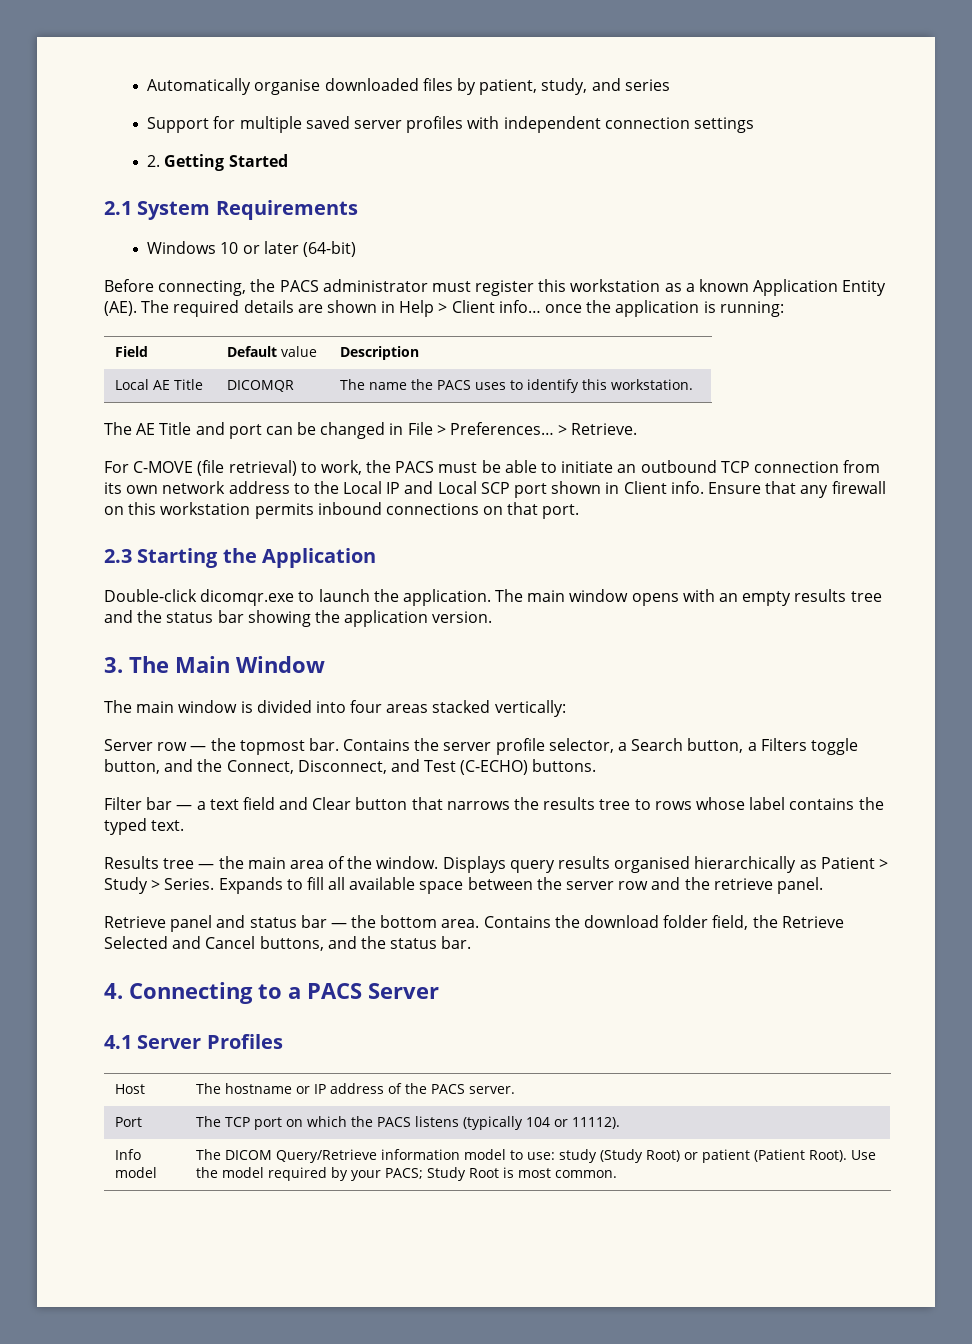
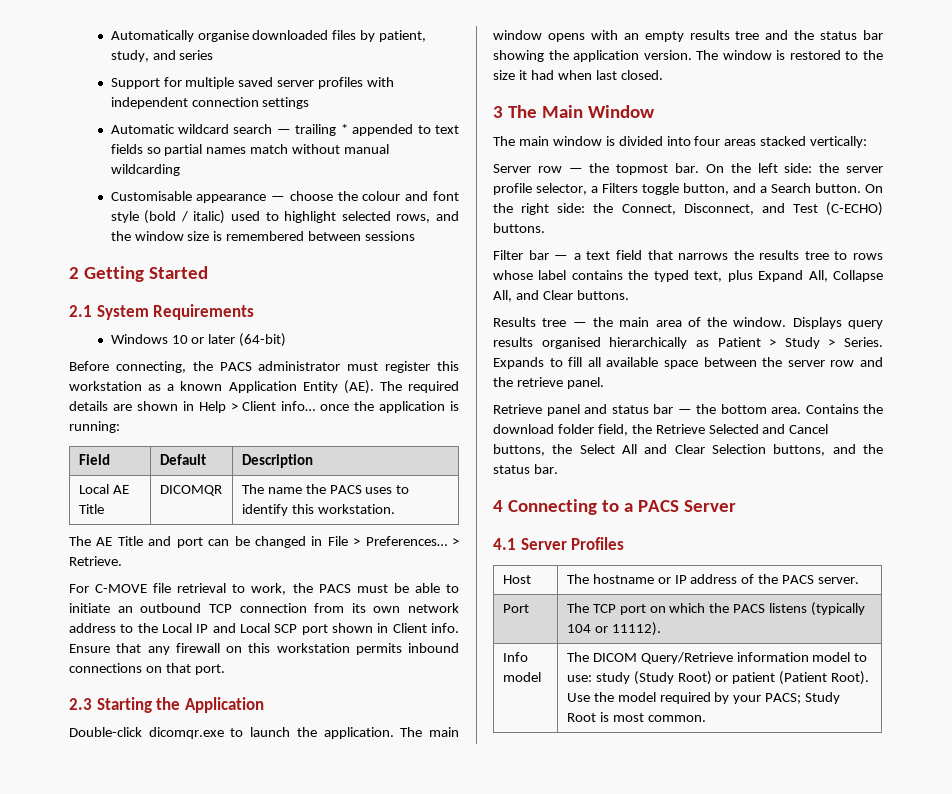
[147,155,161,167] 2. -> [110,124,459,136] [110,144,390,156] [110,164,180,176] [110,191,459,203] [110,210,459,224] [110,231,416,241] [69,267,79,279] Automatic wildcard search — trailing * appended to text fields so partial names match without manual wildcarding // Customisable appearance — choose the colour and font style (bold / italic) used to highlight selected rows, and the window size is remembered between sessions // 2
[280,346,317,357] value -> (206, 459) none
[197,460,297,476] (file retrieval) -> [153,583,227,593] file retrieval
[104,657,123,673] // 3. -> [696,50,883,60] [493,70,663,80] [493,106,503,118] The window is restored to the size it had when last closed. // 3
[343,739,411,751] Contains -> [705,163,813,173] On the left side:
[631,738,757,753] Search button, a -> (598, 189) none
(194, 765) none -> [760,183,883,193] [493,203,586,215] a Search button. On the right side:
[279,797,408,810] and Clear button -> (642, 255) none
[151,820,185,831] text. -> [694,270,883,282] [493,290,629,302] text, plus Expand All, Collapse All, and Clear buttons.
(324, 943) none -> [552,444,826,456] the Select All and Clear Selection buttons,
[104,983,123,999] 4. -> [493,500,503,512] 4

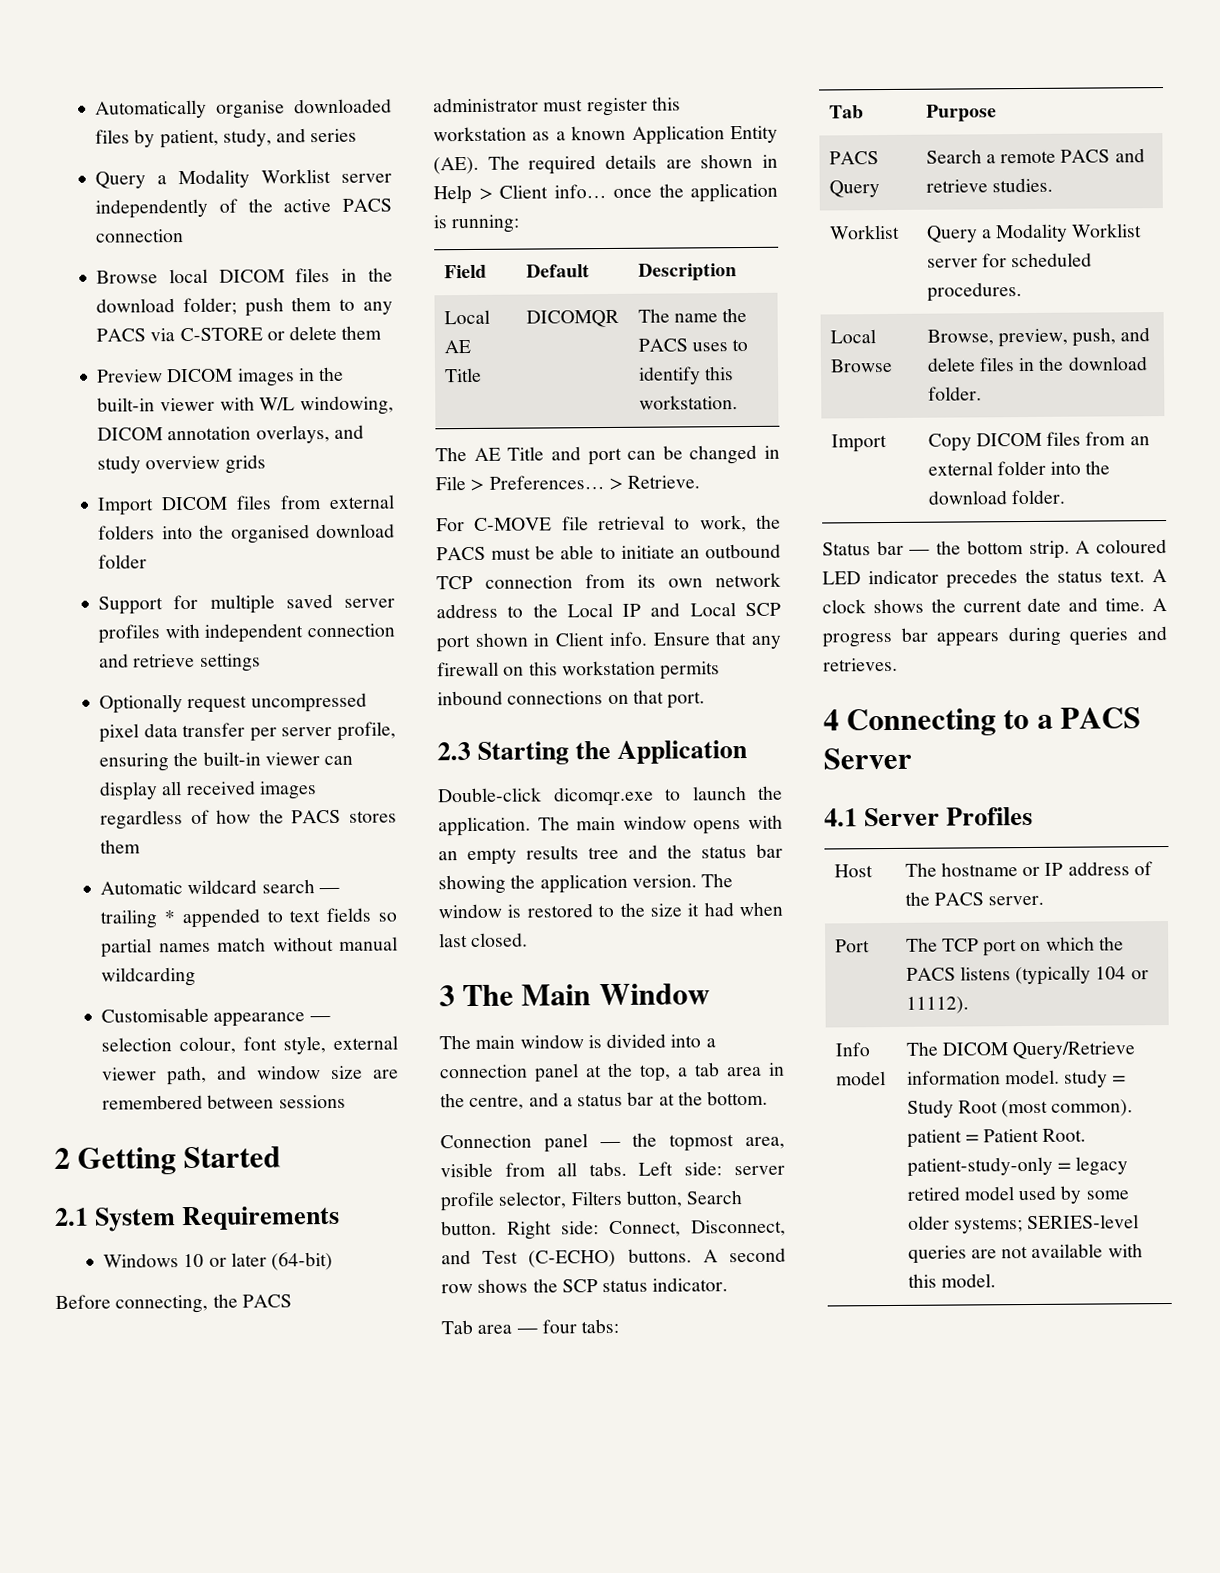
(214, 55) none -> [95,168,392,189] [95,198,392,219] [96,229,185,243] [96,267,394,284] [96,296,394,317] [96,325,383,342] [97,366,345,387] [97,395,394,416] [97,424,364,444] [97,454,266,474] [97,494,395,516] [98,523,395,544] [98,554,148,569] // Query a Modality Worklist server independently of the active PACS connection // Browse local DICOM files in the download folder; push them to any PACS via C-STORE or delete them // Preview DICOM images in the built-in viewer with W/L windowing, DICOM annotation overlays, and study overview grids // Import DICOM files from external folders into the organised download folder
(259, 102) none -> [99,653,196,668] and retrieve
(310, 103) none -> [99,692,367,714] [99,721,396,743] [99,751,354,772] [99,780,317,801] [100,809,397,830] [100,839,142,854] // Optionally request uncompressed pixel data transfer per server profile, ensuring the built-in viewer can display all received images regardless of how the PACS stores them
[289,191,459,201] [110,210,459,224] [110,231,131,241] choose the colour and font style (bold / italic) used to highlight selected rows, and the -> [101,1035,398,1055] [101,1065,248,1086] selection colour, font style, external viewer path, and
[213,231,223,241] is -> [373,1069,399,1079] are
[694,136,868,148] [493,163,883,175] [493,183,883,195] [493,203,614,215] four areas stacked vertically: // Server row — the topmost bar. On the left side: the server profile selector, a Filters toggle button, and a Search button. On the right side: the -> [705,1038,716,1048] [439,1062,785,1083] [440,1090,769,1111] [440,1132,785,1153] [440,1161,785,1178] [440,1190,743,1212] [441,1220,599,1240] a connection panel at the top, a tab area in the centre, and a status bar at the bottom. // Connection panel — the topmost area, visible from all tabs. Left side: server profile selector, Filters button, Search button. Right side:
[493,250,883,260] [493,270,883,282] [493,290,629,302] [493,317,883,329] [493,337,883,349] [493,357,884,369] [493,377,604,389] [493,404,883,416] [493,424,829,436] [493,444,883,456] [493,464,558,474] // Filter bar — a text field that narrows the results tree to rows whose label contains the typed text, plus Expand All, Collapse All, and Clear buttons. // Results tree — the main area of the window. Displays query results organised hierarchically as Patient > Study > Series. Expands to fill all available space between the server row and the retrieve panel. // Retrieve panel and status bar — the bottom area. Contains the download folder field, the Retrieve Selected and Cancel buttons, the Select All and Clear Selection buttons, and the status bar. -> [702,1247,786,1263] [441,1277,729,1294] [441,1318,620,1335] [828,105,864,119] [925,104,997,122] [828,151,879,165] [828,180,880,198] [925,148,1145,164] [925,177,1053,193] [828,224,900,240] [925,223,1143,243] [926,252,1093,268] [926,282,1022,302] [829,329,876,344] [829,358,893,373] [926,327,1151,348] [926,356,1148,372] [927,386,982,401] [830,434,887,453] [927,431,1150,452] [927,460,1111,476] [927,489,1065,505] [822,539,1167,560] [822,568,1167,589] [822,597,1167,614] [822,626,1167,648] [823,657,898,672] A second row shows the SCP status indicator. // Tab area — four tabs: // Tab | Purpose // PACS Query | Search a remote PACS and retrieve studies. // Worklist | Query a Modality Worklist server for scheduled procedures. // Local Browse | Browse, preview, push, and delete files in the download folder. // Import | Copy DICOM files from an external folder into the download folder. // Status bar — the bottom strip. A coloured LED indicator precedes the status text. A clock shows the current date and time. A progress bar appears during queries and retrieves.
[812,652,868,662] [566,671,870,685] [566,692,841,704] [566,712,706,722] model to use: study (Study Root) or patient (Patient Root). Use the model required by your PACS; Study Root is most common. -> [1004,1069,1127,1088] [906,1099,1134,1118] [906,1128,1087,1148] [906,1156,1129,1177] [906,1185,1129,1204] [907,1214,1140,1234] [907,1243,1143,1264] [907,1273,996,1288] model. study = Study Root (most common). patient = Patient Root. patient-study-only = legacy retired model used by some older systems; SERIES-level queries are not available with this model.

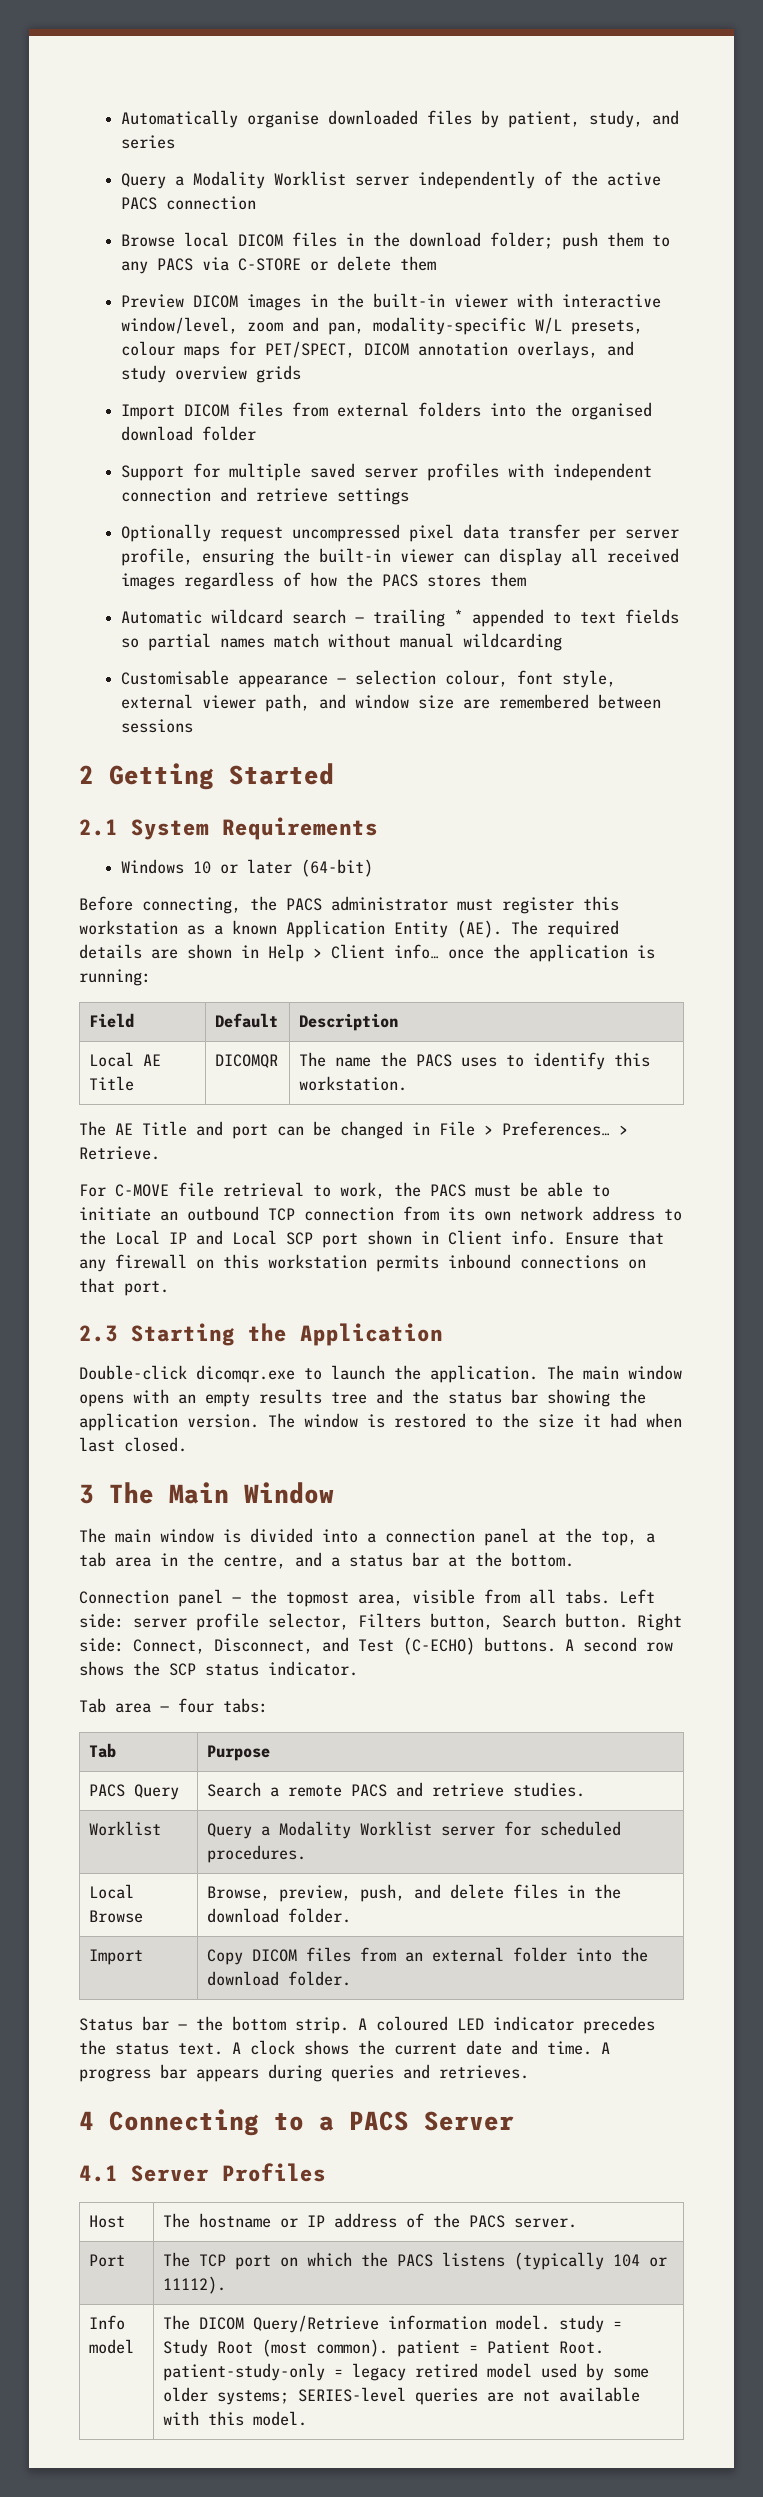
[259,395,394,416] W/L windowing, -> [562,294,662,308] [121,317,644,335] [121,341,356,359] interactive window/level, zoom and pan, modality-specific W/L presets, colour maps for PET/SPECT,

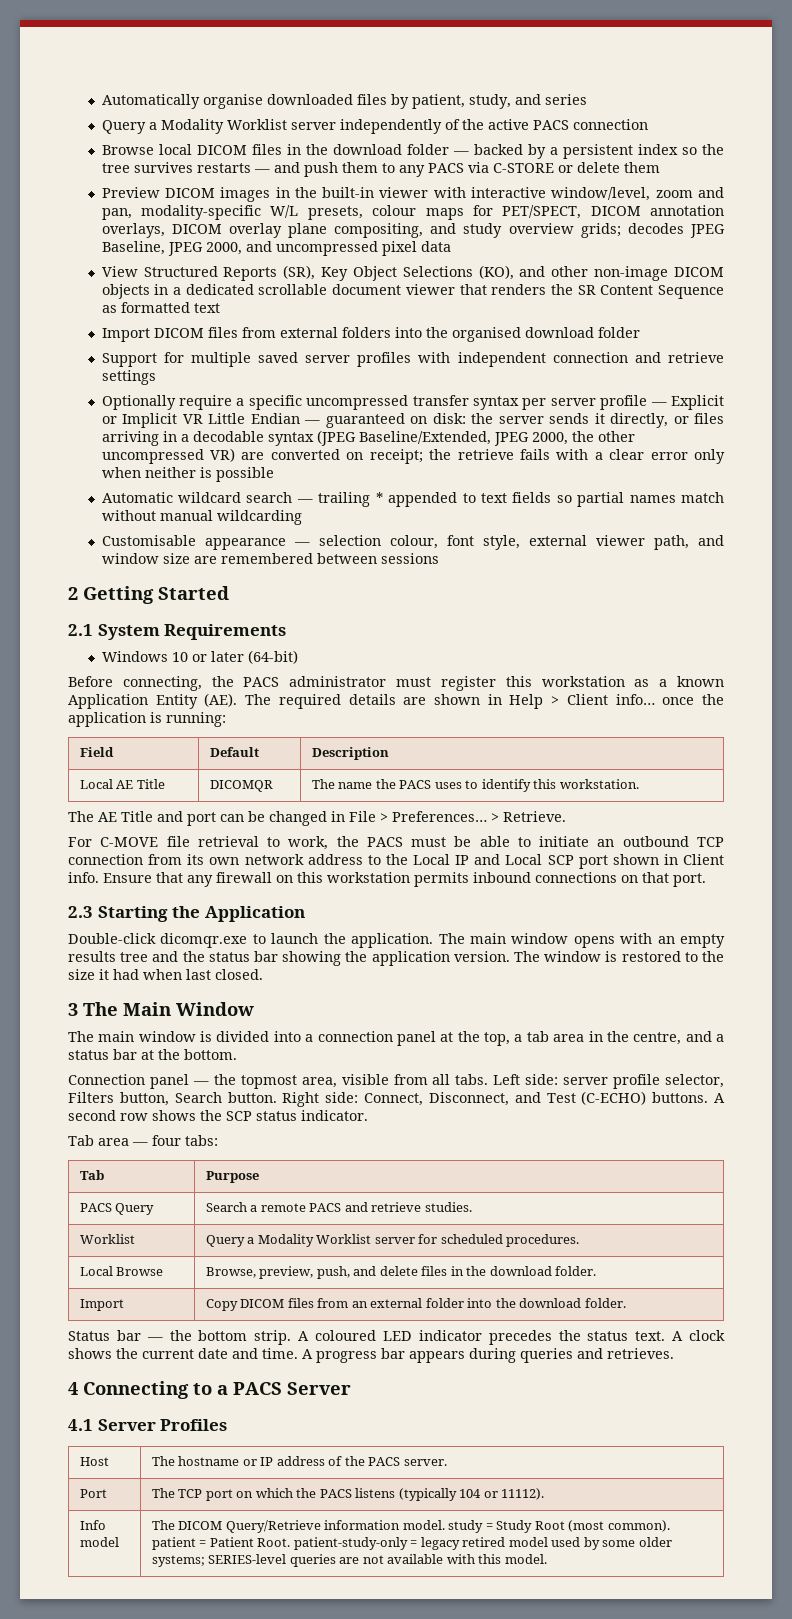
[490,232,554,249] folder; -> [406,144,725,159] [101,162,300,173] folder — backed by a persistent index so the tree survives restarts — and
[607,341,635,356] [121,365,302,383] and study overview grids -> [171,223,725,238] [101,241,451,256] [101,265,724,281] [101,284,724,299] [101,302,220,313] DICOM overlay plane compositing, and study overview grids; decodes JPEG Baseline, JPEG 2000, and uncompressed pixel data // View Structured Reports (SR), Key Object Selections (KO), and other non-image DICOM objects in a dedicated scrollable document viewer that renders the SR Content Sequence as formatted text
[220,524,680,542] [121,548,680,566] [121,572,527,590] request uncompressed pixel data transfer per server profile, ensuring the built-in viewer can display all received images regardless of how the PACS stores them -> [179,395,724,410] [101,413,724,428] [101,430,635,446] [101,448,725,464] [101,467,274,482] require a specific uncompressed transfer syntax per server profile — Explicit or Implicit VR Little Endian — guaranteed on disk: the server sends it directly, or files arriving in a decodable syntax (JPEG Baseline/Extended, JPEG 2000, the other uncompressed VR) are converted on receipt; the retrieve fails with a clear error only when neither is possible

